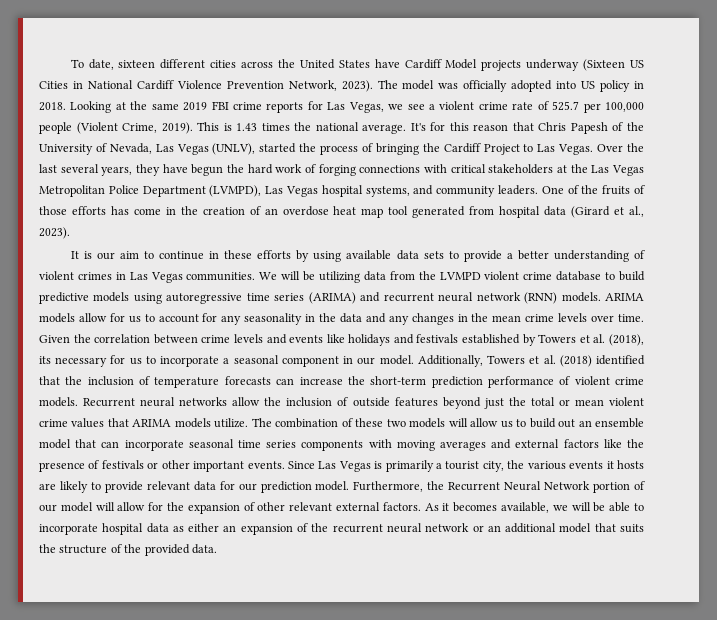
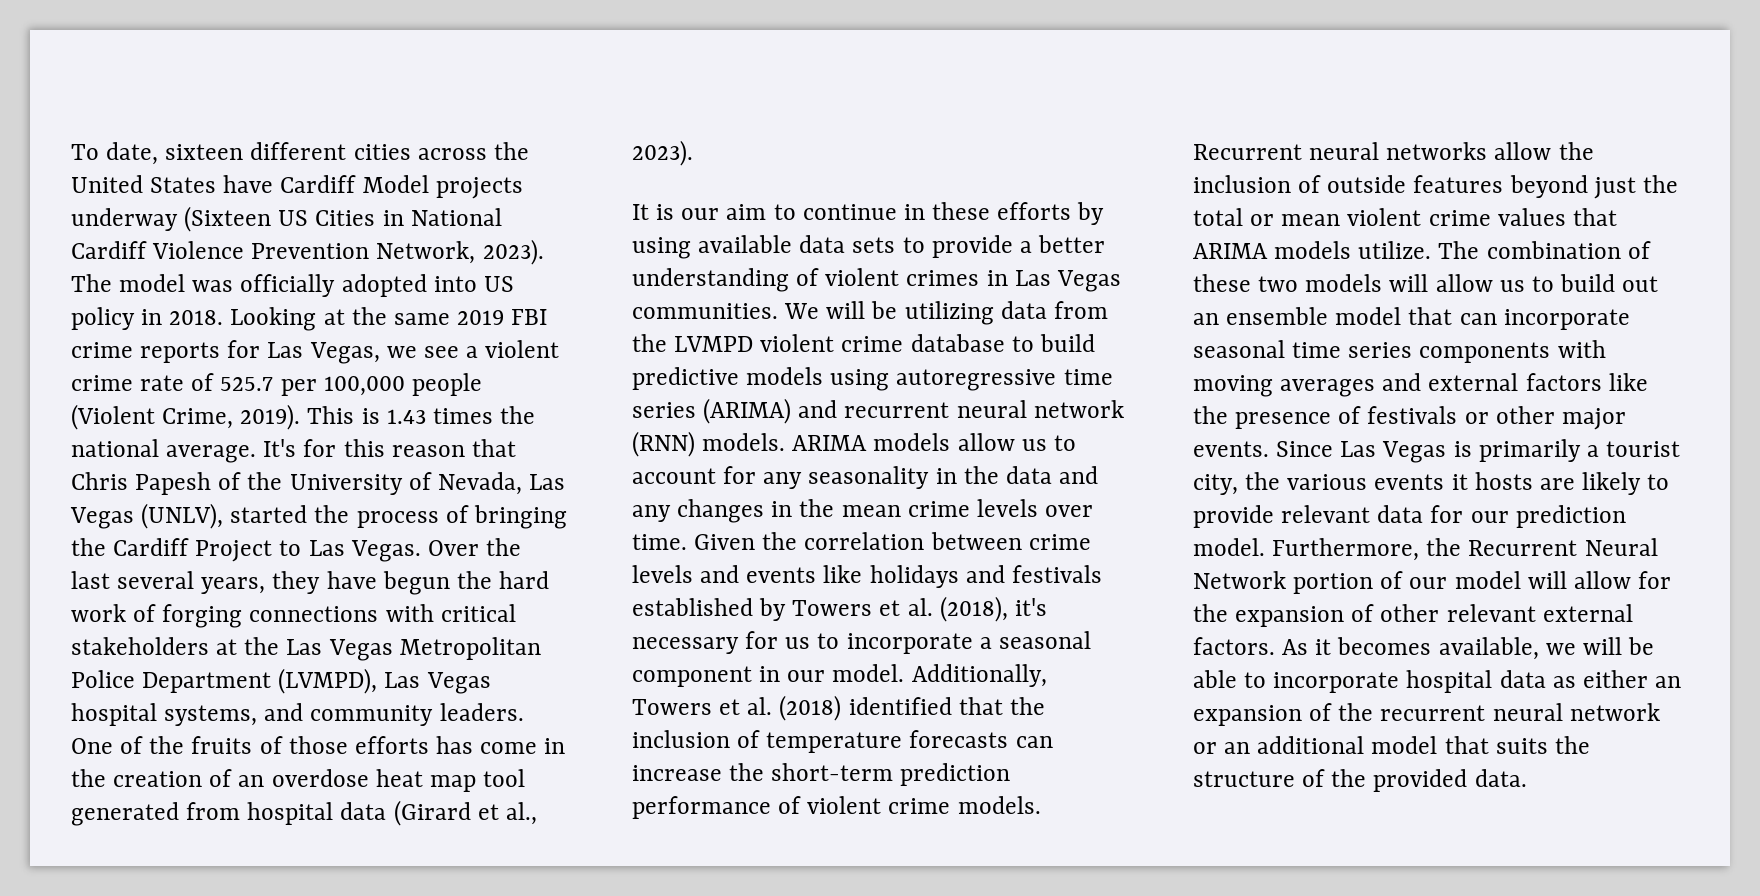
[109,313,125,322] for -> (1015, 442) none
[39,356,51,364] its -> [1014,598,1047,616] it's
[193,461,245,472] important -> [1561,408,1626,430] major

